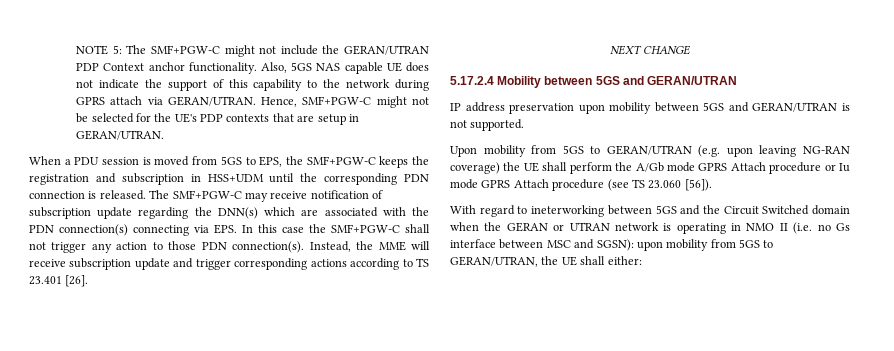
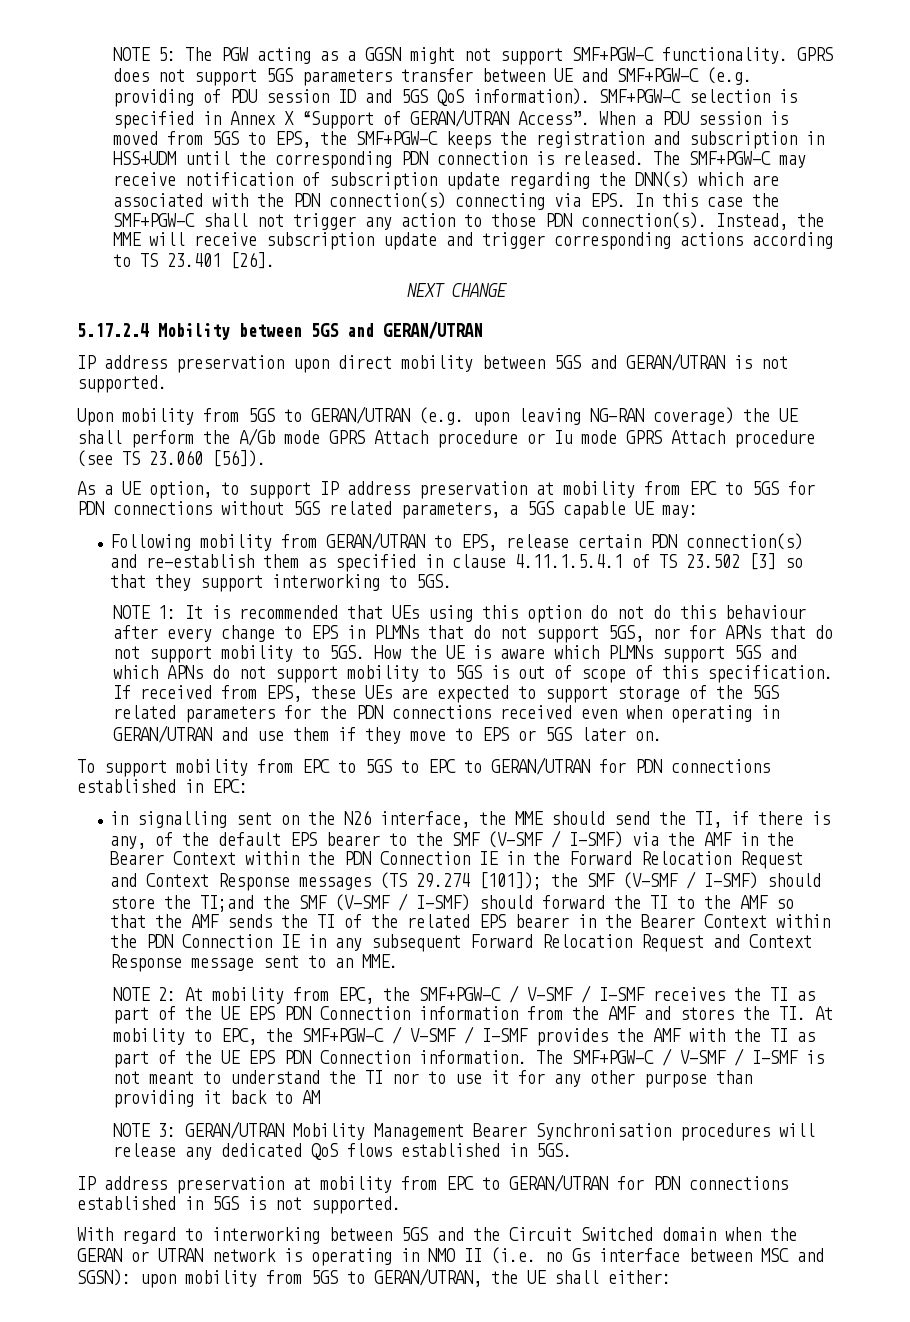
[150,45,430,57] [76,62,430,74] [76,79,430,91] [76,96,429,108] [76,113,359,125] [76,130,165,140] SMF+PGW-C might not include the GERAN/UTRAN PDP Context anchor functionality. Also, 5GS NAS capable UE does not indicate the support of this capability to the network during GPRS attach via GERAN/UTRAN. Hence, SMF+PGW-C might not be selected for the UE's PDP contexts that are setup in GERAN/UTRAN. // -> [220,47,833,65] [112,67,752,86] [112,88,797,107] [112,109,590,129] PGW acting as a GGSN might not support SMF+PGW-C functionality. GPRS does not support 5GS parameters transfer between UE and SMF+PGW-C (e.g. providing of PDU session ID and 5GS QoS information). SMF+PGW-C selection is specified in Annex X “Support of GERAN/UTRAN Access”.
(605, 109) none -> [338,355,392,369] direct
(712, 185) none -> [77,481,815,499] [77,501,698,519] [110,532,804,551] [110,553,804,572] [110,574,453,592] [112,605,806,623] [112,625,833,643] [112,645,797,663] [112,665,833,683] [112,685,779,703] [112,705,779,723] [112,725,662,744] [77,757,770,777] [77,779,248,793] [110,810,831,828] [110,830,795,849] [110,851,804,869] [110,871,822,891] [110,893,795,912] [110,914,831,928] [110,934,813,952] [110,954,399,972] [112,985,815,1004] [112,1006,833,1024] [112,1026,815,1046] [112,1048,824,1068] [112,1070,752,1088] [112,1090,320,1108] [112,1121,815,1141] [112,1143,572,1160] [77,1174,788,1194] [77,1196,401,1214] // As a UE option, to support IP address preservation at mobility from EPC to 5GS for PDN connections without 5GS related parameters, a 5GS capable UE may: // Following mobility from GERAN/UTRAN to EPS, release certain PDN connection(s) and re-establish them as specified in clause 4.11.1.5.4.1 of TS 23.502 [3] so that they support interworking to 5GS. // NOTE 1: It is recommended that UEs using this option do not do this behaviour after every change to EPS in PLMNs that do not support 5GS, nor for APNs that do not support mobility to 5GS. How the UE is aware which PLMNs support 5GS and which APNs do not support mobility to 5GS is out of scope of this specification. If received from EPS, these UEs are expected to support storage of the 5GS related parameters for the PDN connections received even when operating in GERAN/UTRAN and use them if they move to EPS or 5GS later on. // To support mobility from EPC to 5GS to EPC to GERAN/UTRAN for PDN connections established in EPC: // in signalling sent on the N26 interface, the MME should send the TI, if there is any, of the default EPS bearer to the SMF (V-SMF / I-SMF) via the AMF in the Bearer Context within the PDN Connection IE in the Forward Relocation Request and Context Response messages (TS 29.274 [101]); the SMF (V-SMF / I-SMF) should store the TI;and the SMF (V-SMF / I-SMF) should forward the TI to the AMF so that the AMF sends the TI of the related EPS bearer in the Bearer Context within the PDN Connection IE in any subsequent Forward Relocation Request and Context Response message sent to an MME. // NOTE 2: At mobility from EPC, the SMF+PGW-C / V-SMF / I-SMF receives the TI as part of the UE EPS PDN Connection information from the AMF and stores the TI. At mobility to EPC, the SMF+PGW-C / V-SMF / I-SMF provides the AMF with the TI as part of the UE EPS PDN Connection information. The SMF+PGW-C / V-SMF / I-SMF is not meant to understand the TI nor to use it for any other purpose than providing it back to AM // NOTE 3: GERAN/UTRAN Mobility Management Bearer Synchronisation procedures will release any dedicated QoS flows established in 5GS. // IP address preservation at mobility from EPC to GERAN/UTRAN for PDN connections established in 5GS is not supported.
[531,205,605,217] ineterworking -> [212,1227,320,1244] interworking

